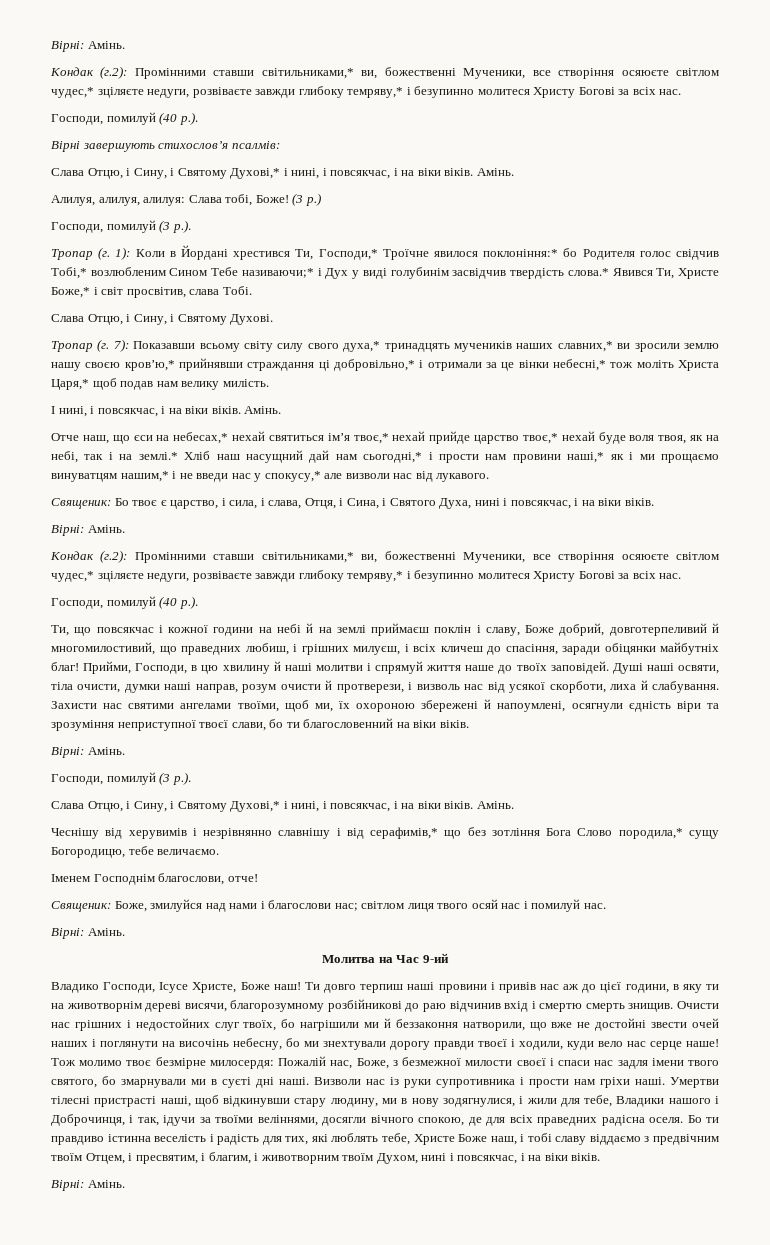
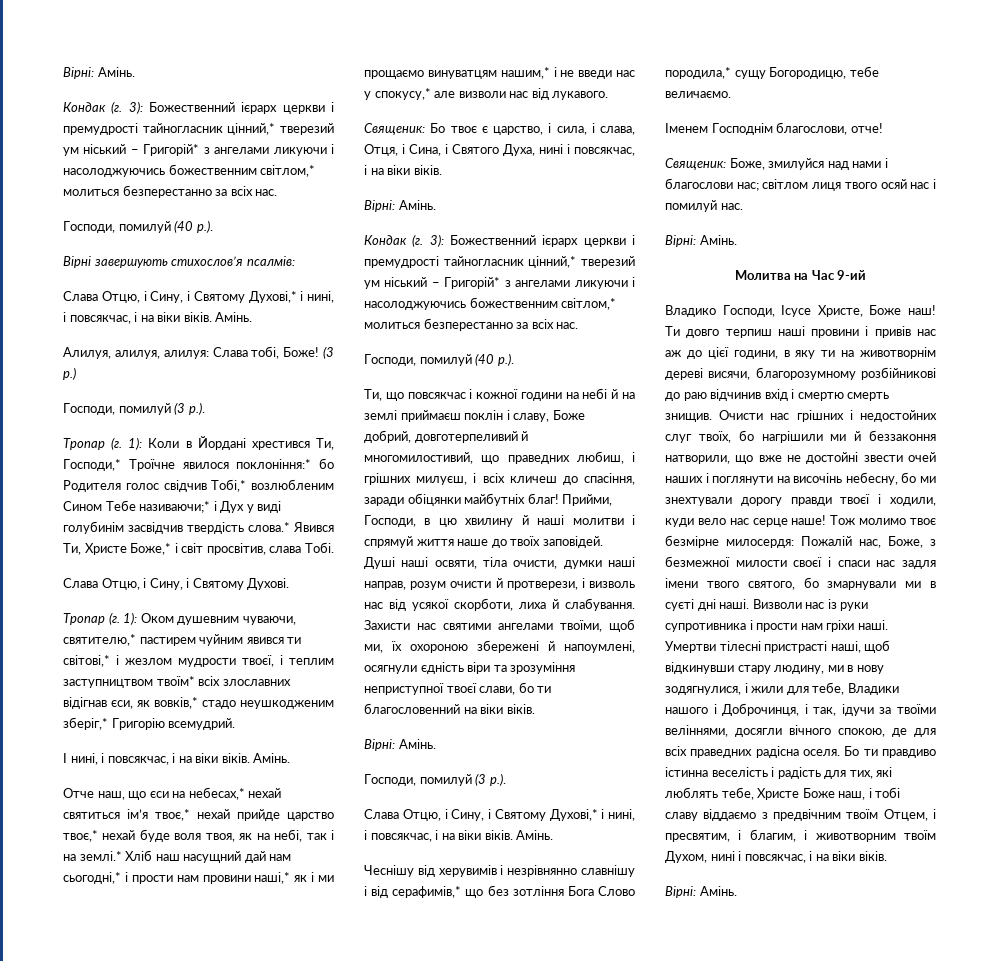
[51,41,125,52] [50,66,719,79] [51,86,615,98] Вірні: Амінь. // Кондак (г.2): Промінними ставши світильниками,* ви, божественні Мученики, все створіння осяюєте світлом чудес,* зціляєте недуги, розвіваєте завжди глибоку темряву,* і безупинно молитеся Христу Богові -> [63,67,135,79] [63,101,334,114] [63,123,335,135] [63,144,334,156] [63,164,316,177] [63,185,212,198] Вірні: Амінь. // Кондак (г. 3): Божественний ієрарх церкви і премудрості тайногласник цінний,* тверезий ум ніський – Григорій* з ангелами ликуючи і насолоджуючись божественним світлом,* молиться безперестанно
[113,339,719,352] [51,358,719,371] [51,378,269,390] 7): Показавши всьому світу силу свого духа,* тринадцять мучеників наших славних,* ви зросили землю нашу своєю кров’ю,* прийнявши страждання ці добровільно,* і отримали за це вінки небесні,* тож моліть Христа Царя,* щоб подав нам велику милість. -> [123,612,296,625] [63,634,302,646] [63,655,334,667] [63,676,291,688] [63,697,334,709] [63,717,236,730] 1): Оком душевним чуваючи, святителю,* пастирем чуйним явився ти світові,* і жезлом мудрости твоєї, і теплим заступництвом твоїм* всіх злославних відігнав єси, як вовків,* стадо неушкодженим зберіг,* Григорію всемудрий.
[100,550,719,563] [51,570,615,582] (г.2): Промінними ставши світильниками,* ви, божественні Мученики, все створіння осяюєте світлом чудес,* зціляєте недуги, розвіваєте завжди глибоку темряву,* і безупинно молитеся Христу Богові -> [412,234,635,247] [364,256,635,268] [364,277,635,289] [364,297,617,310] [364,318,513,331] (г. 3): Божественний ієрарх церкви і премудрості тайногласник цінний,* тверезий ум ніський – Григорій* з ангелами ликуючи і насолоджуючись божественним світлом,* молиться безперестанно

